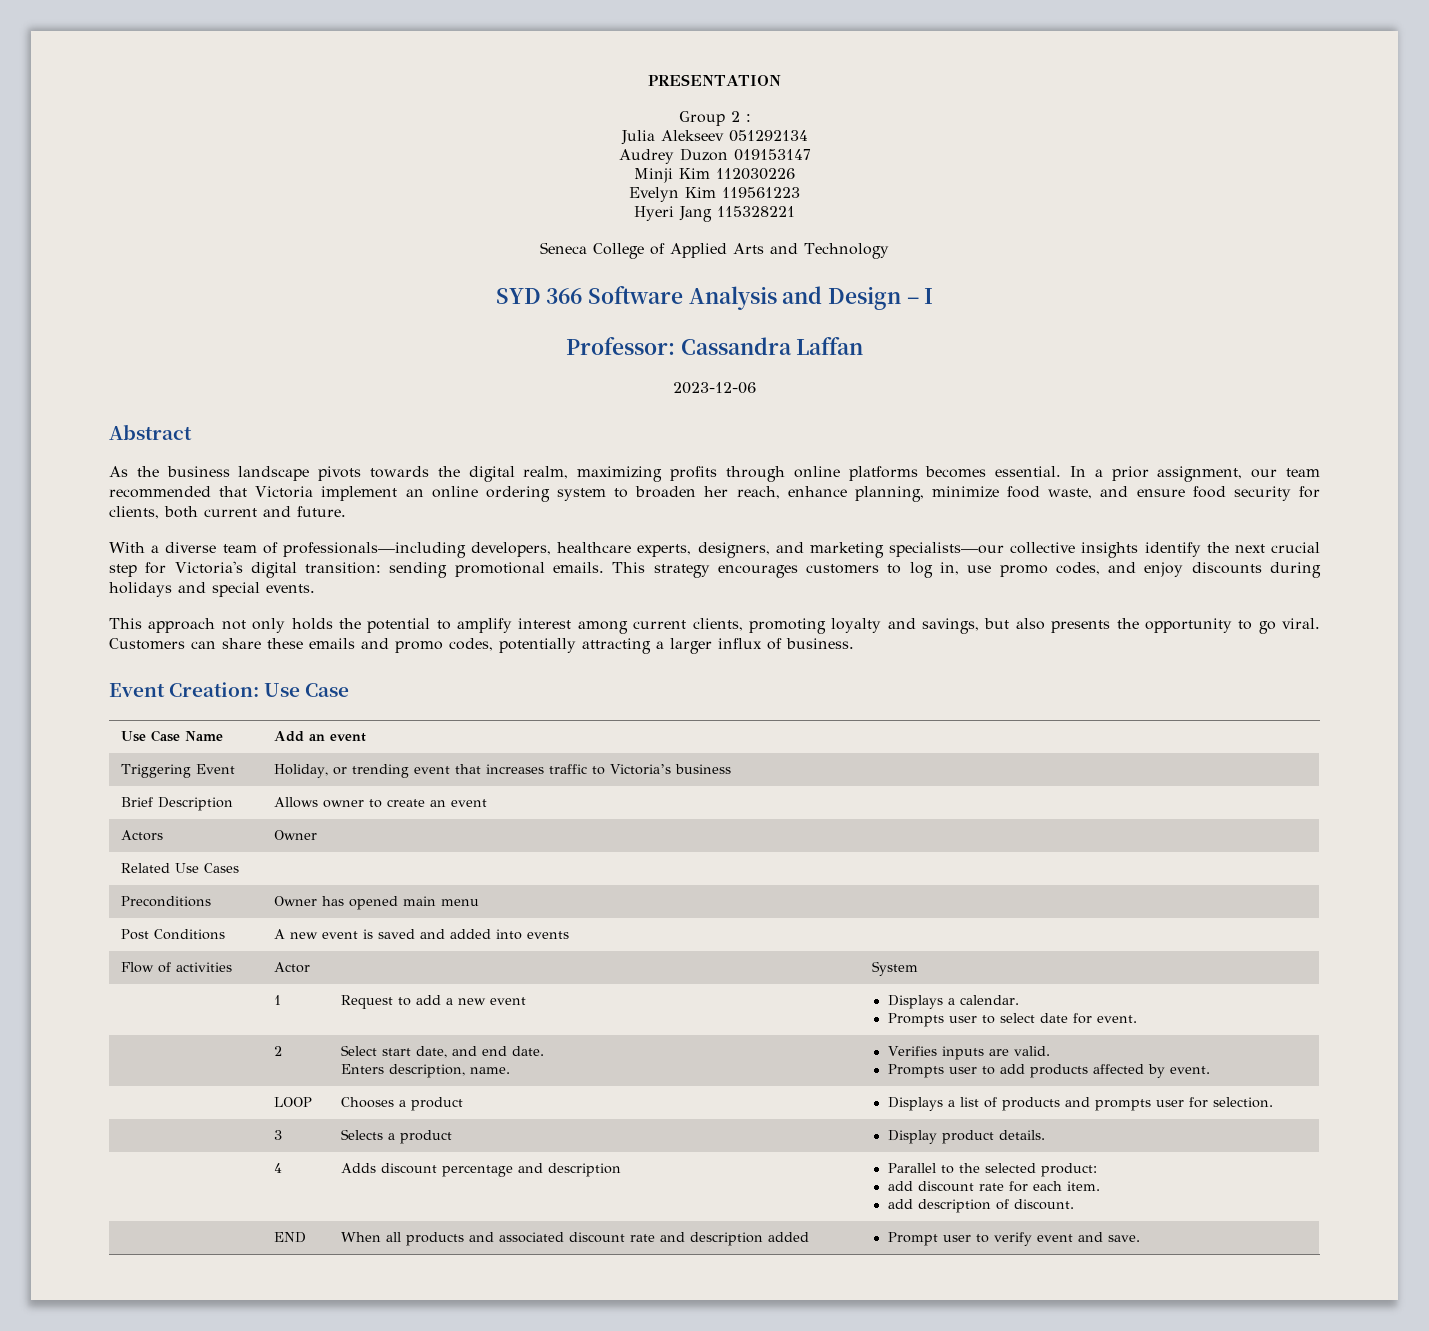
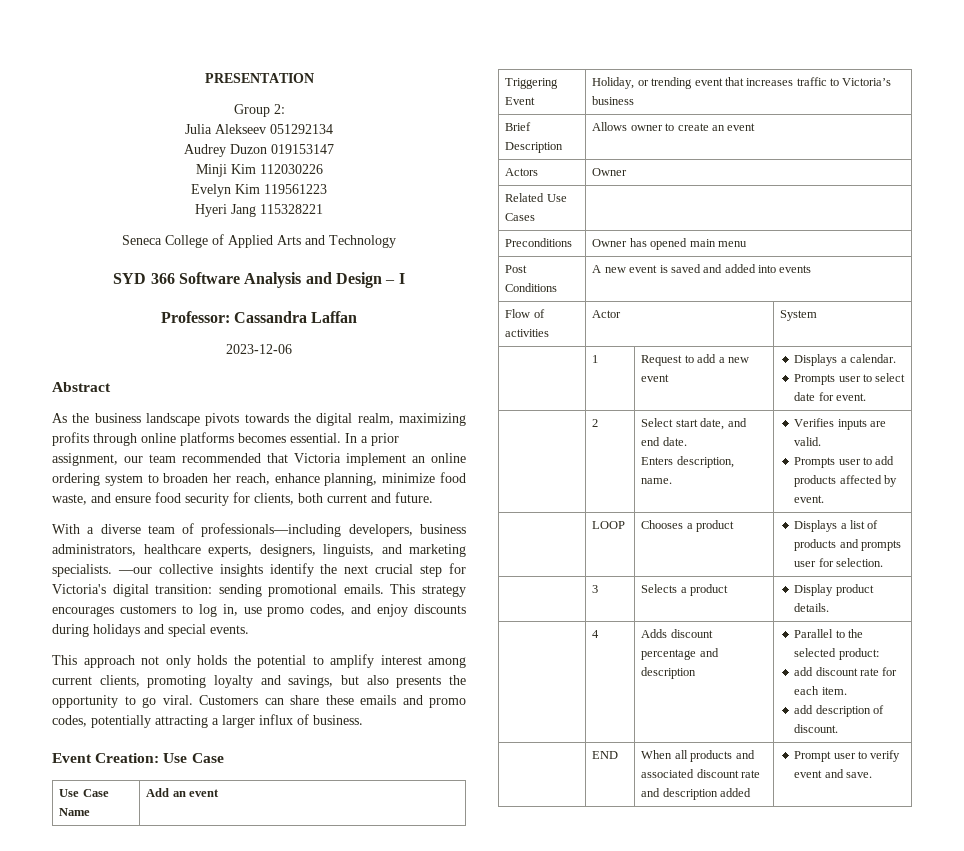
[730,111,751,122] 2 : -> [273,104,285,114] 2:
(551, 549) none -> [420,524,466,534] [52,544,136,556] business administrators,
(770, 550) none -> [323,544,374,557] linguists,
[888,542,1004,557] specialists—our -> [52,564,152,577] specialists. —our

